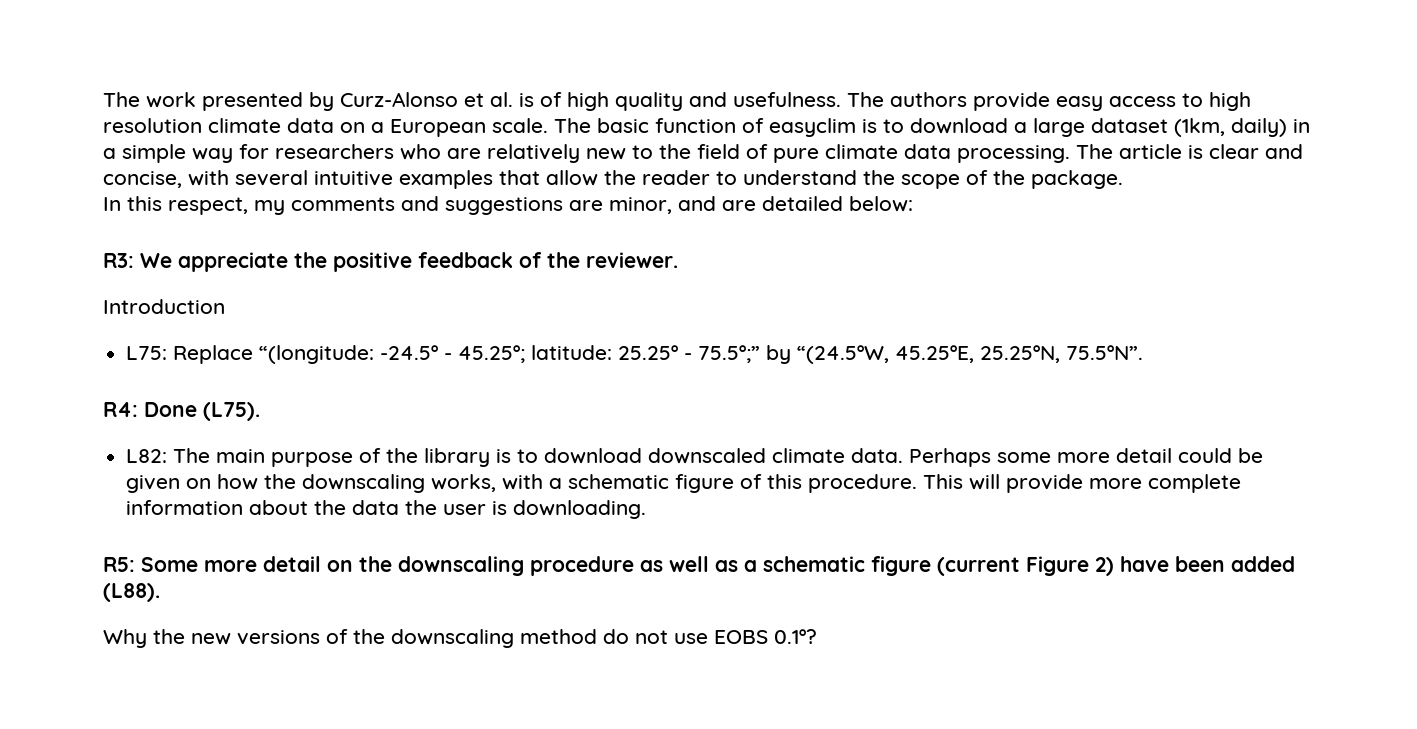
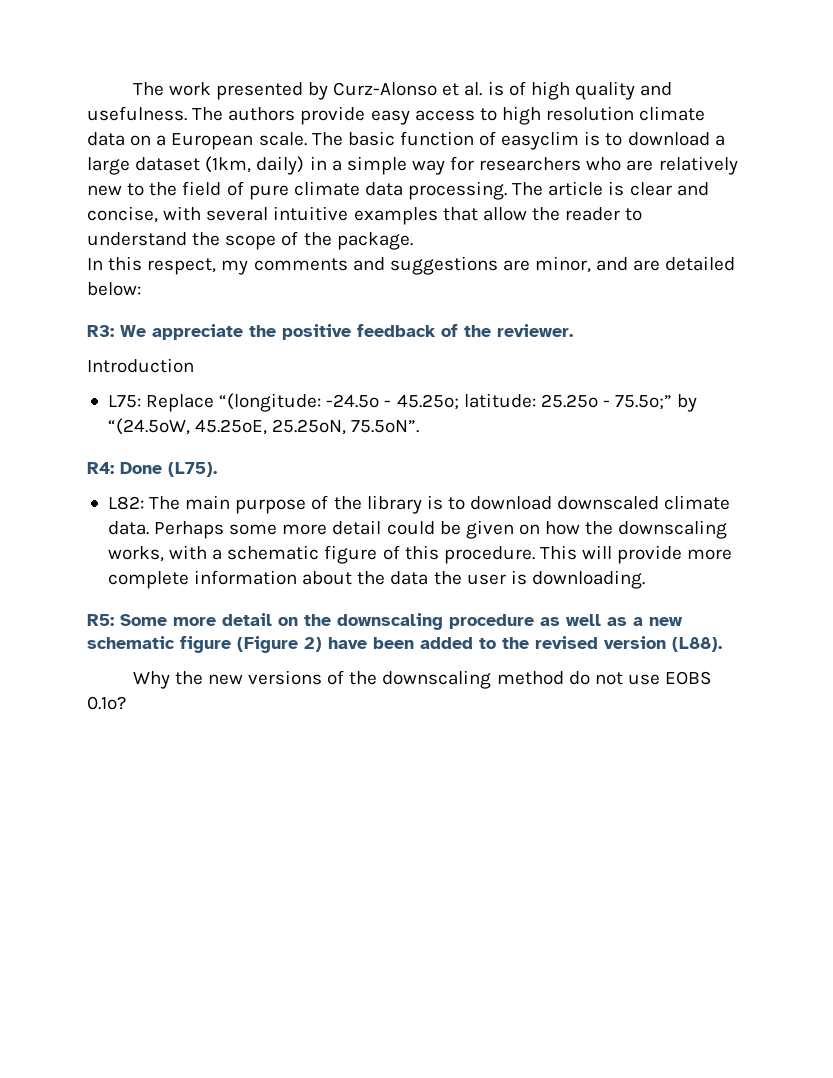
[763,556,1089,576] schematic figure (current Figure -> [649,617,683,626] [87,636,298,653] new schematic figure (Figure
(1295, 564) none -> [479,636,666,649] to the revised version

